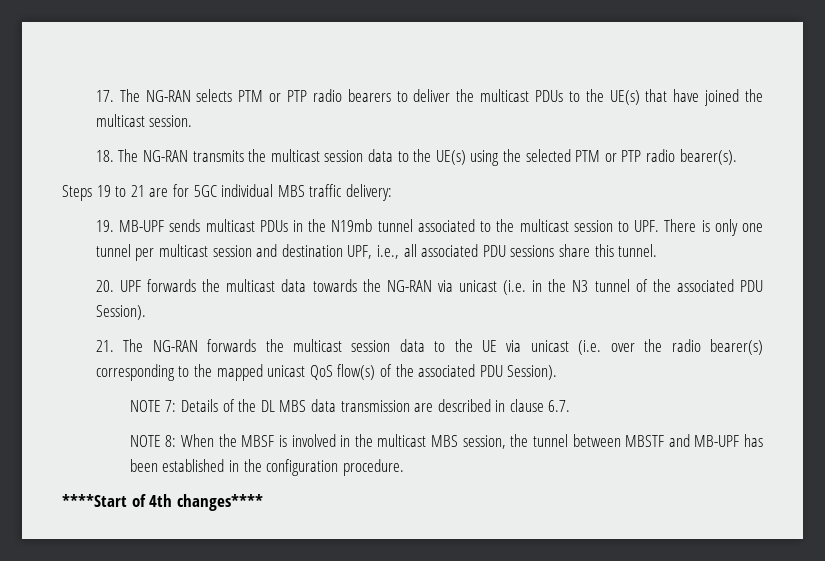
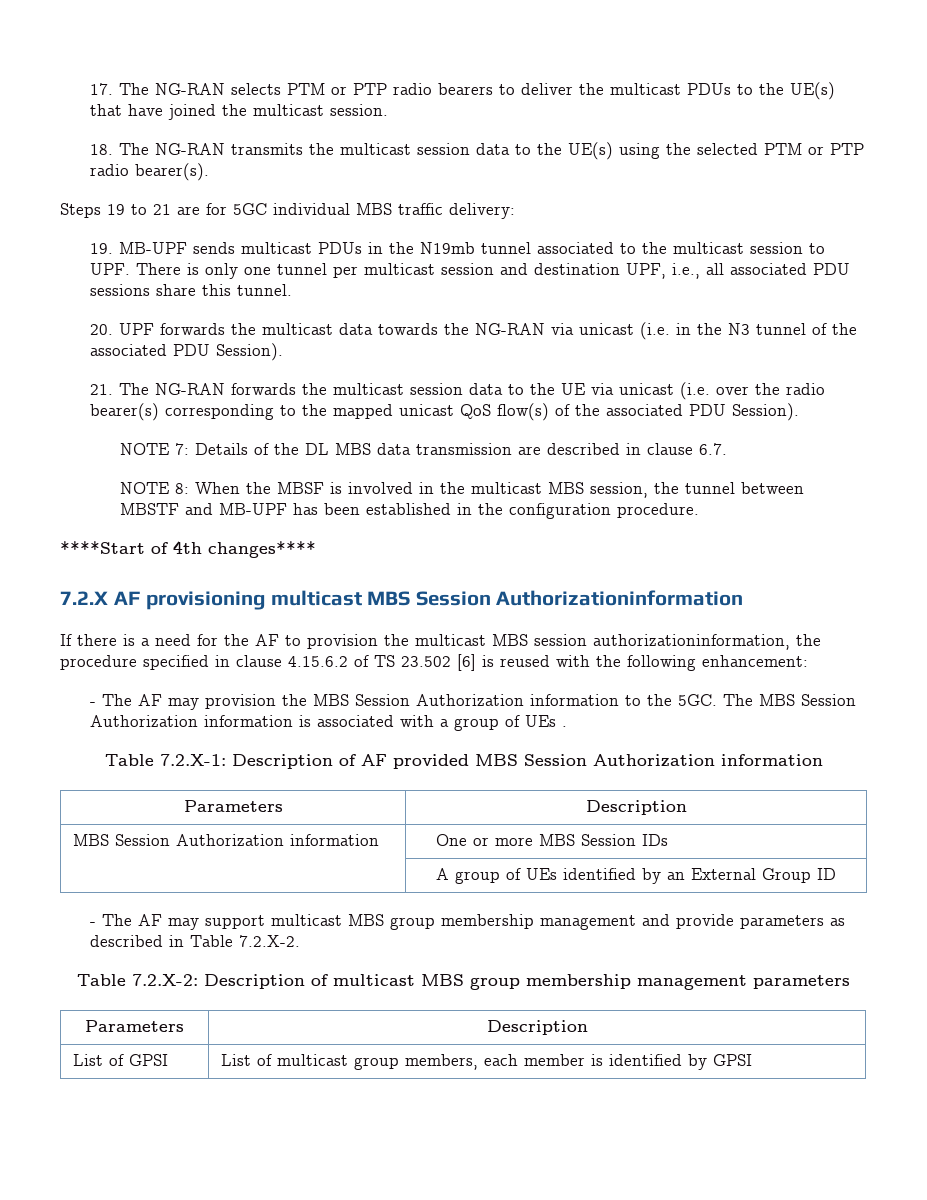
(263, 502) none -> [60,590,744,610] [60,634,821,650] [60,654,808,671] [89,694,856,710] [89,715,567,731] [104,754,823,769] [183,800,283,812] [585,800,687,815] [72,834,379,846] [435,834,668,846] [435,868,836,884] [89,914,845,930] [89,935,300,947] [77,974,850,990] [85,1020,184,1032] [486,1020,588,1035] [72,1054,168,1066] [220,1054,752,1070] // 7.2.X AF provisioning multicast MBS Session Authorizationinformation // If there is a need for the AF to provision the multicast MBS session authorizationinformation, the procedure specified in clause 4.15.6.2 of TS 23.502 [6] is reused with the following enhancement: // - The AF may provision the MBS Session Authorization information to the 5GC. The MBS Session Authorization information is associated with a group of UEs . // Table 7.2.X-1: Description of AF provided MBS Session Authorization information // Parameters | Description // MBS Session Authorization information | One or more MBS Session IDs // | A group of UEs identified by an External Group ID // - The AF may support multicast MBS group membership management and provide parameters as described in Table 7.2.X-2. // Table 7.2.X-2: Description of multicast MBS group membership management parameters // Parameters | Description // List of GPSI | List of multicast group members, each member is identified by GPSI

